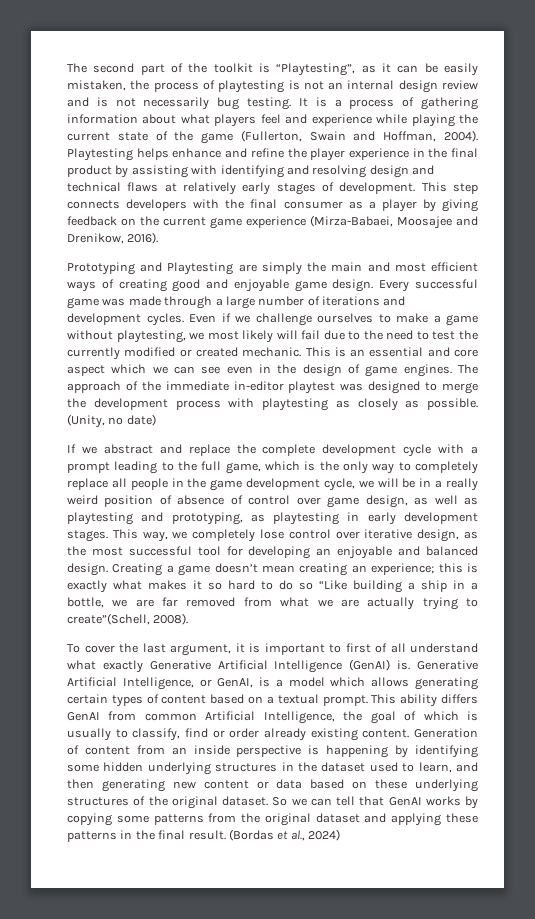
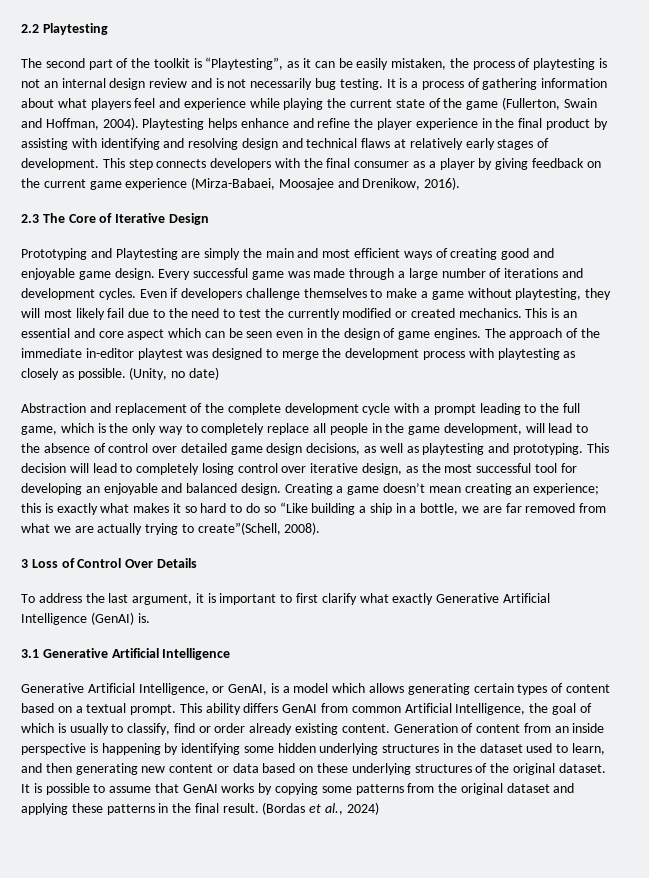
(67, 68) none -> [21,23,108,35] 2.2 Playtesting //
(159, 238) none -> [21,213,209,225] // 2.3 The Core of Iterative Design
[235,313,373,326] we challenge ourselves -> [181,288,367,300] developers challenge themselves
[189,332,205,340] we -> [585,288,612,300] [21,308,40,318] they will
[276,330,298,339] will -> (105, 314) none
[242,347,302,357] mechanic. -> [458,308,522,318] mechanics.
[152,366,221,374] we can see -> [204,328,273,338] can be seen
[67,444,230,456] If we abstract and replace -> [21,403,203,415] Abstraction and replacement of
[246,478,479,491] [67,495,408,508] development cycle, we will be in a really weird position of absence of control over game design, -> [443,423,589,435] [21,443,361,455] development, will lead to the absence of control over detailed game design decisions,
[171,512,478,525] [67,529,284,542] prototyping, as playtesting in early development stages. This way, we completely lose -> [512,443,609,455] [21,463,234,475] prototyping. This decision will lead to completely losing
(189, 619) none -> [21,558,197,568] // 3 Loss of Control Over Details
[84,645,115,653] cover -> [38,593,82,603] address
[375,643,478,653] of all understand -> [321,593,357,605] clarify
(411, 665) none -> [21,648,231,660] // 3.1 Generative Artificial Intelligence //
[272,796,355,806] So we can tell -> [21,783,152,795] It is possible to assume

